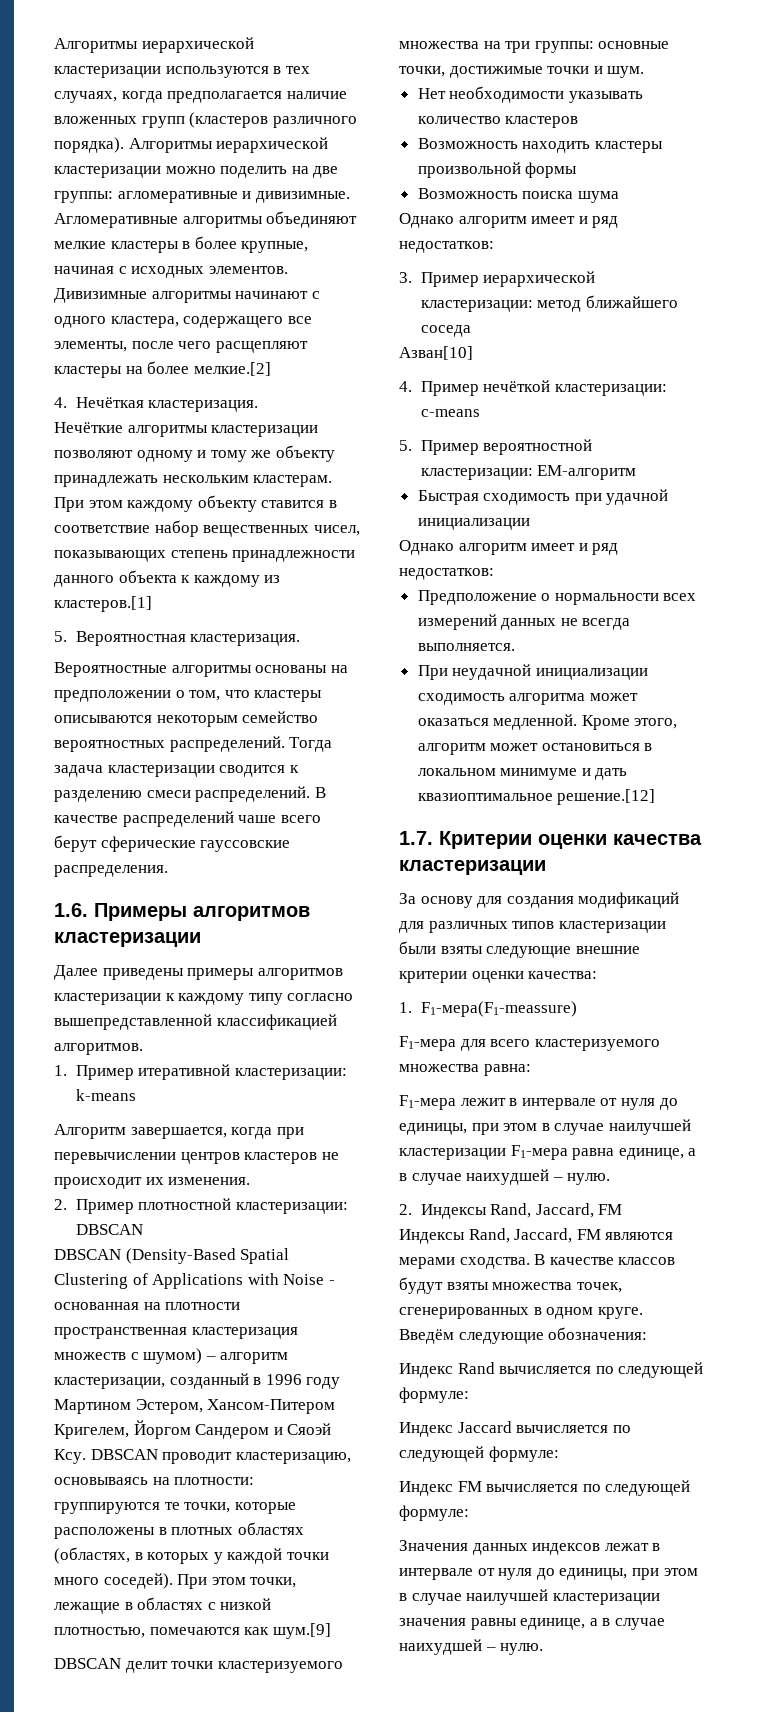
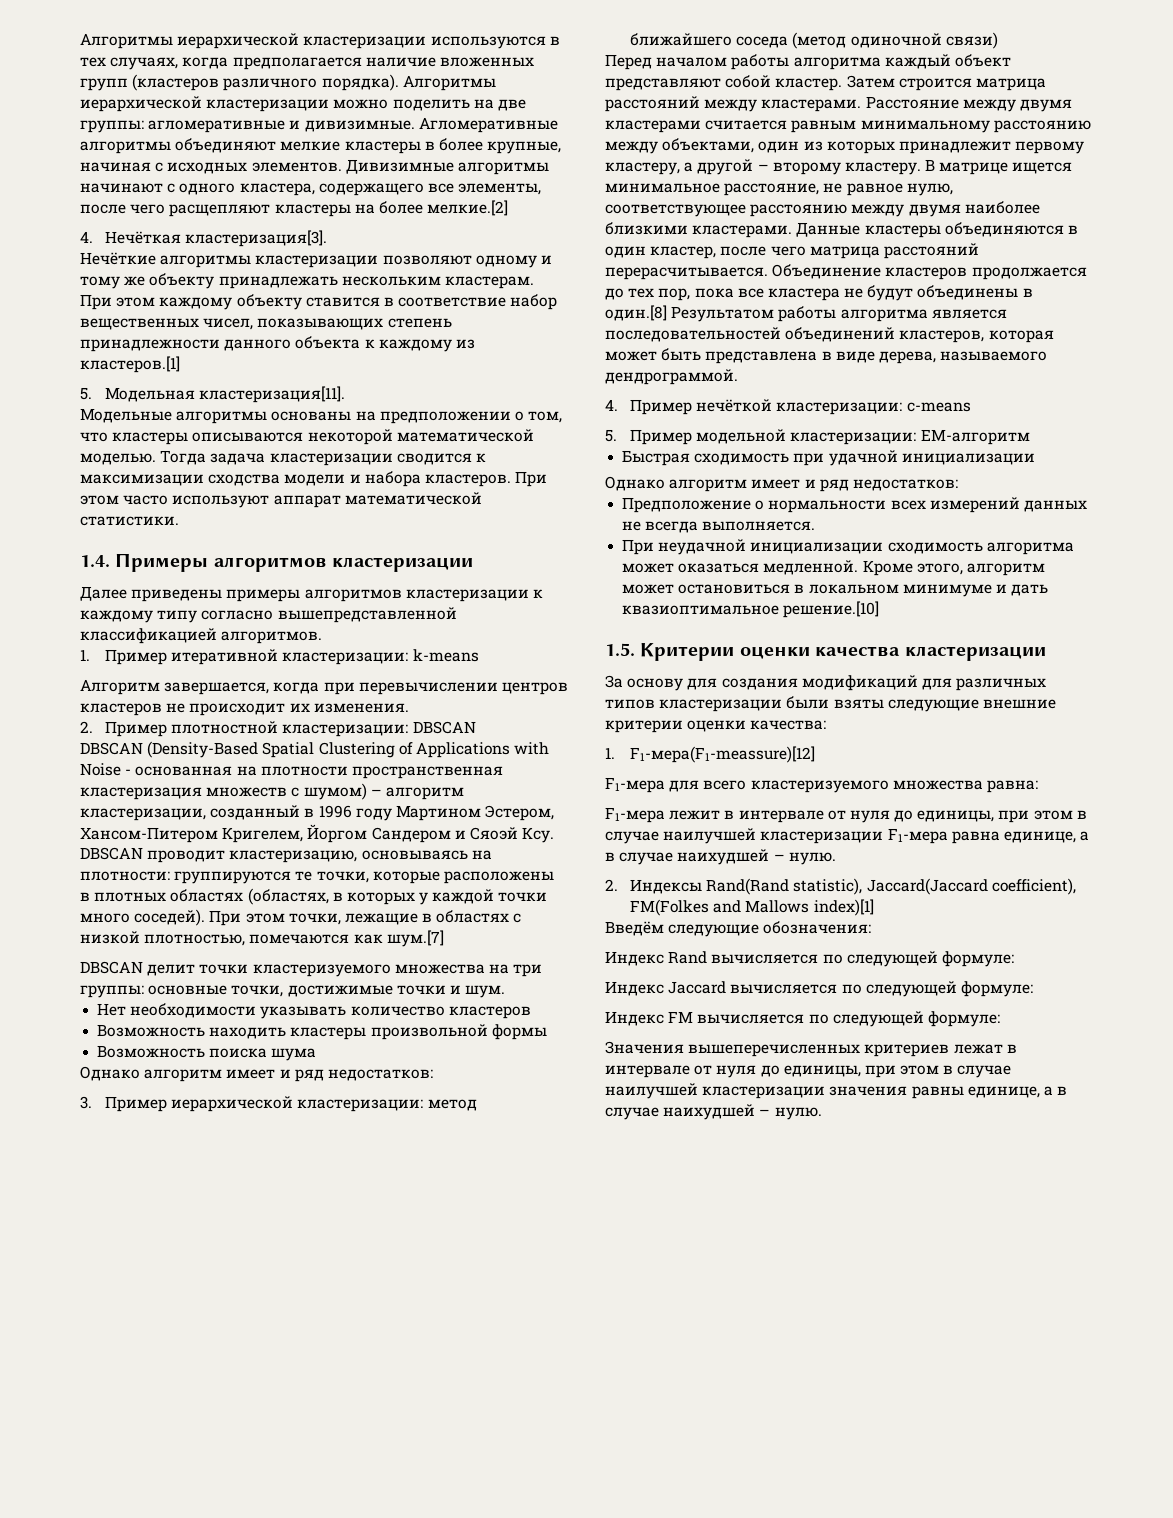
[148,400,259,412] кластеризация. -> [185,230,328,247] кластеризация[3].
[75,631,301,646] [54,662,167,677] Вероятностная кластеризация. // Вероятностные -> [104,386,346,403] [80,408,172,423] Модельная кластеризация[11]. // Модельные
[156,711,319,727] [54,736,285,752] некоторым семейство вероятностных распределений. -> [307,429,534,445] [80,453,156,465] некоторой математической моделью.
[54,786,326,802] [54,811,321,827] [54,835,291,852] [54,865,168,877] [54,903,88,917] разделению смеси распределений. В качестве распределений чаше всего берут сферические гауссовские распределения. // 1.6. -> [80,471,548,487] [80,492,482,508] [80,516,179,526] [80,555,110,567] максимизации сходства модели и набора кластеров. При этом часто используют аппарат математической статистики. // 1.4.
[272,1623,331,1639] шум.[9] -> [386,930,444,947] шум.[7]
[399,346,473,360] // Азван[10] -> [792,32,998,49] [605,54,1011,70] [605,75,1046,91] [605,96,1072,112] [605,120,1091,133] [605,138,1085,154] [605,159,1073,175] [605,183,953,196] [605,201,1040,217] [605,222,1078,238] [605,243,979,259] [605,264,1087,280] [605,285,1033,301] [605,305,1007,322] [605,327,1054,343] [605,348,1048,364] [605,369,738,385] (метод одиночной связи) // Перед началом работы алгоритма каждый объект представляют собой кластер. Затем строится матрица расстояний между кластерами. Расстояние между двумя кластерами считается равным минимальному расстоянию между объектами, один из которых принадлежит первому кластеру, а другой – второму кластеру. В матрице ищется минимальное расстояние, не равное нулю, соответствующее расстоянию между двумя наиболее близкими кластерами. Данные кластеры объединяются в один кластер, после чего матрица расстояний перерасчитывается. Объединение кластеров продолжается до тех пор, пока все кластера не будут объединены в один.[8] Результатом работы алгоритма является последовательностей объединений кластеров, которая может быть представлена в виде дерева, называемого дендрограммой.
[483,439,593,455] вероятностной -> [696,429,787,444] модельной
[557,789,656,805] [399,831,433,845] решение.[12] // 1.7. -> [783,601,880,618] [605,643,635,656] решение.[10] // 1.5.
[420,1001,577,1017] F1-мера(F1-meassure) -> [629,746,815,763] F1-мера(F1-meassure)[12]
[490,1203,623,1218] [399,1228,674,1244] [399,1254,676,1269] [399,1277,622,1294] [399,1307,643,1319] Rand, Jaccard, FM // Индексы Rand, Jaccard, FM являются мерами сходства. В качестве классов будут взяты множества точек, сгенерированных в одном круге. -> [706,878,1076,895] [629,899,874,916] Rand(Rand statistic), Jaccard(Jaccard coefficient), FM(Folkes and Mallows index)[1]
[472,1543,601,1555] данных индексов -> [688,1044,950,1057] вышеперечисленных критериев

